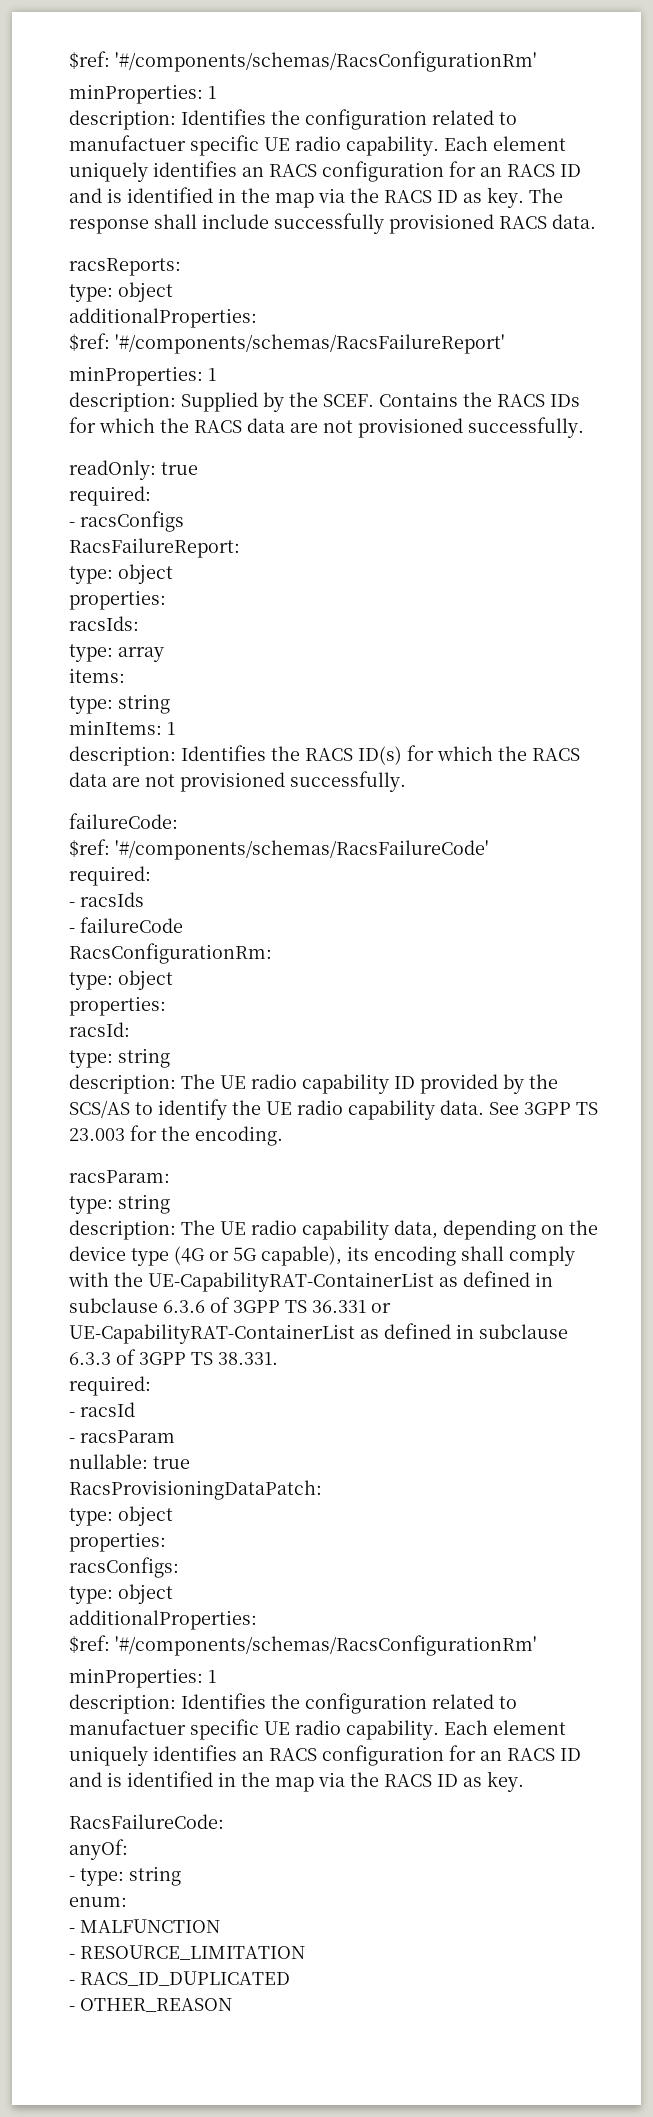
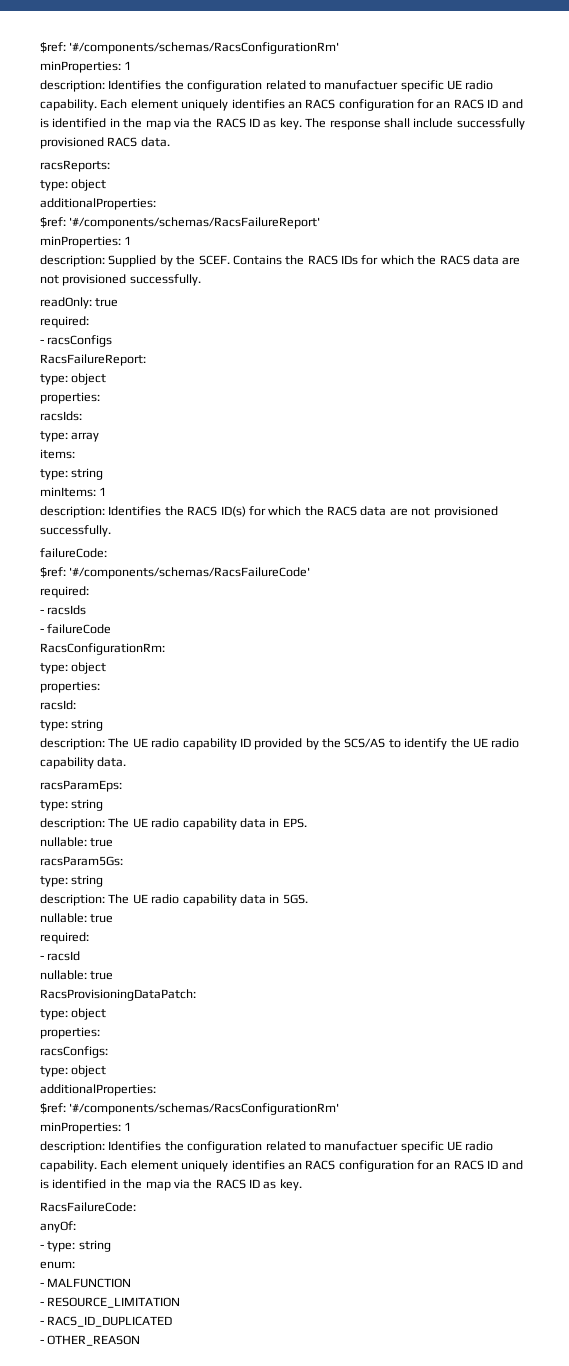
[489,1102,598,1115] [69,1125,283,1146] [69,1170,170,1183] [69,1194,170,1214] [69,1220,598,1240] [69,1246,575,1266] [68,1271,553,1292] [69,1297,391,1313] [69,1323,568,1344] [69,1349,278,1365] See 3GPP TS 23.003 for the encoding. // racsParam: // type: string // description: The UE radio capability data, depending on the device type (4G or 5G capable), its encoding shall comply with the UE-CapabilityRAT-ContainerList as defined in subclause 6.3.6 of 3GPP TS 36.331 or UE-CapabilityRAT-ContainerList as defined in subclause 6.3.3 of 3GPP TS 38.331. -> [40,780,122,792] [40,799,104,811] [40,818,307,830] [40,837,114,847] [40,856,123,866] [40,875,104,887] [40,894,308,906] [40,913,114,923] // racsParamEps: // type: string // description: The UE radio capability data in EPS. // nullable: true // racsParam5Gs: // type: string // description: The UE radio capability data in 5GS. // nullable: true
[69,1430,175,1443] // - racsParam -> (81, 956) none

